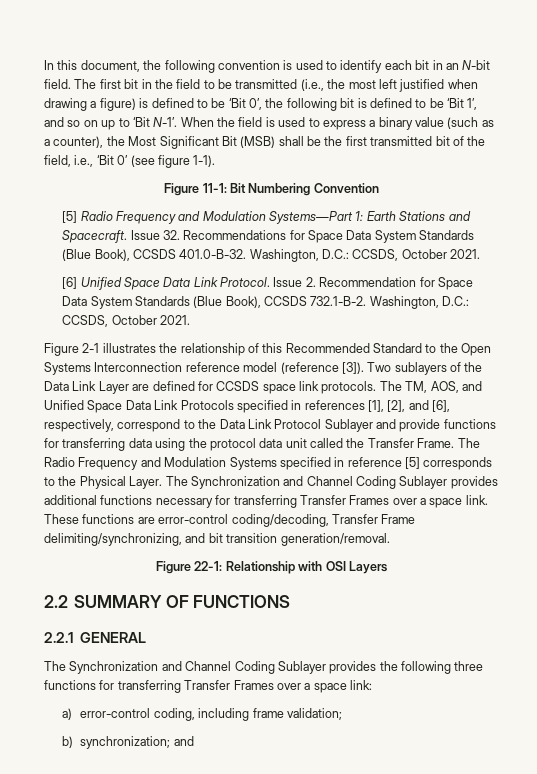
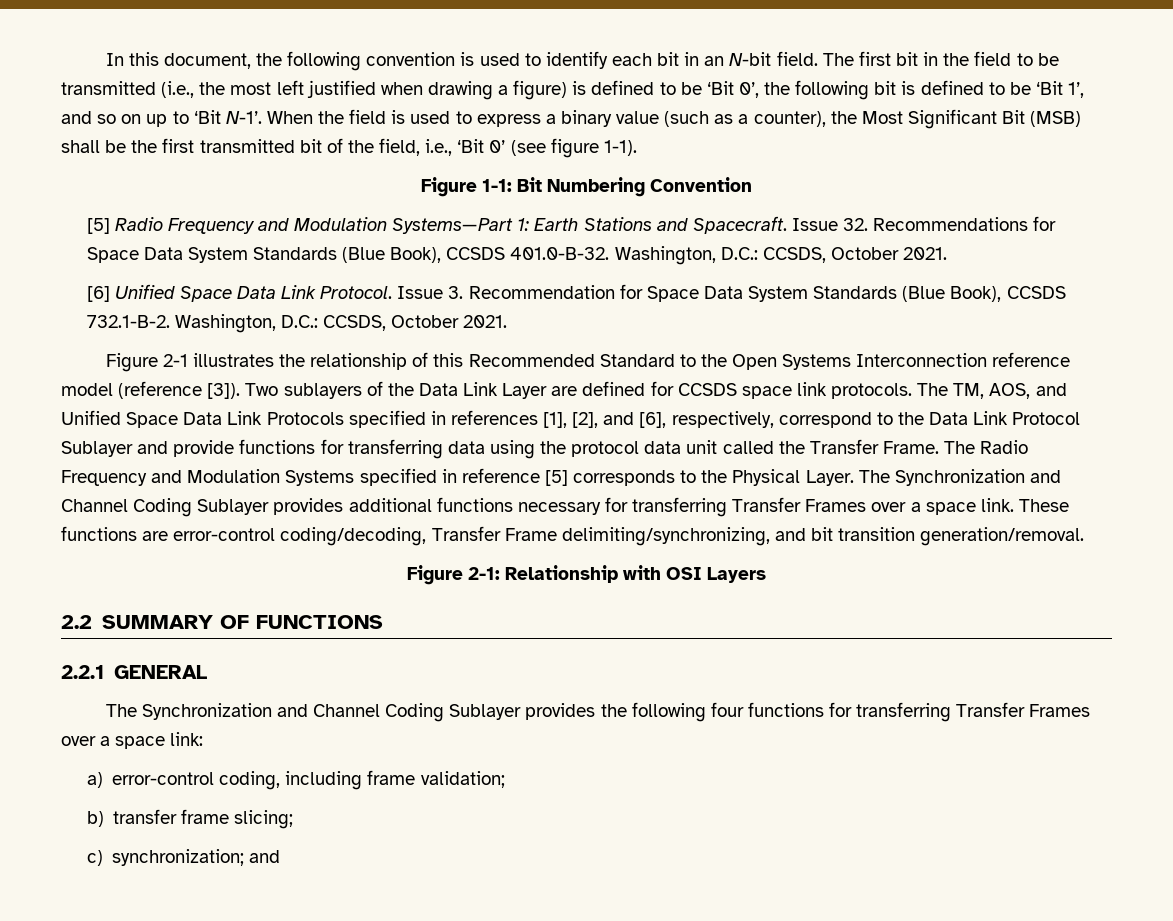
[202,183,227,193] 11-1: -> [481,179,512,192] 1-1:
[305,277,316,287] 2. -> [448,286,464,299] 3.
[194,561,223,571] 22-1: -> [467,567,500,580] 2-1:
[454,661,484,671] three -> [710,702,744,717] four
(74, 742) none -> [113,809,294,829] [86,850,103,866] transfer frame slicing; // c)

